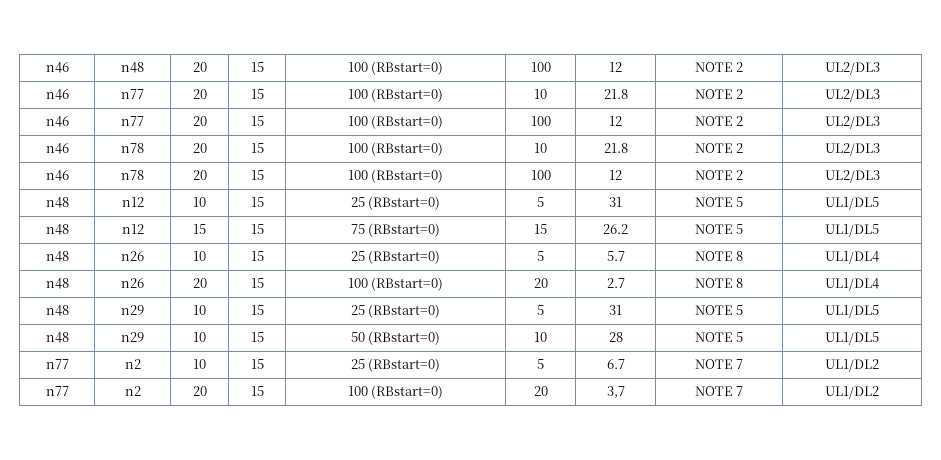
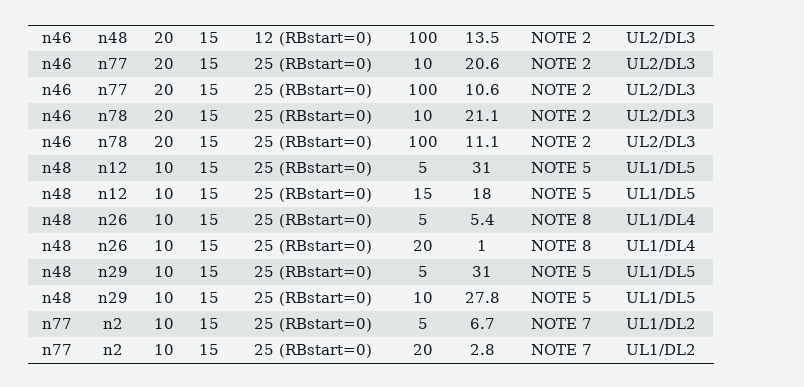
[347,61,444,75] [530,62,551,72] [609,62,622,72] [695,62,743,72] [824,62,880,75] [45,89,69,100] [121,89,144,99] [192,89,207,99] [250,89,264,99] [347,88,444,102] [534,89,547,99] [603,89,628,99] [695,89,743,99] [824,89,880,102] [45,116,69,127] [121,116,144,126] [192,116,207,126] [250,116,264,126] [347,115,444,129] [530,116,551,126] [609,116,622,126] [695,116,743,126] [824,116,880,129] [45,143,69,154] [121,143,144,153] [192,143,207,153] [250,143,264,153] [347,142,444,156] [534,143,547,153] [603,143,628,153] [695,143,743,153] [824,143,880,156] [45,170,69,181] [121,170,144,180] [192,170,207,180] [250,170,264,180] [347,169,444,183] [530,170,551,180] [609,170,622,180] 100 (RBstart=0) | 100 | 12 | NOTE 2 | UL2/DL3 // n46 | n77 | 20 | 15 | 100 (RBstart=0) | 10 | 21.8 | NOTE 2 | UL2/DL3 // n46 | n77 | 20 | 15 | 100 (RBstart=0) | 100 | 12 | NOTE 2 | UL2/DL3 // n46 | n78 | 20 | 15 | 100 (RBstart=0) | 10 | 21.8 | NOTE 2 | UL2/DL3 // n46 | n78 | 20 | 15 | 100 (RBstart=0) | 100 | 12 -> [254,32,372,46] [407,32,438,43] [464,32,500,43] [530,32,592,43] [626,32,696,44] [41,58,72,69] [98,58,128,69] [154,58,174,69] [199,58,219,69] [254,58,372,72] [412,58,433,69] [464,58,500,69] [530,58,592,69] [626,58,696,70] [41,84,72,95] [98,84,128,95] [154,84,174,95] [199,84,219,95] [254,84,372,98] [407,84,438,95] [464,84,500,95] [530,84,592,95] [626,84,696,96] [41,110,72,121] [98,110,128,121] [154,110,174,121] [199,110,219,121] [254,110,372,124] [412,110,433,121] [464,110,500,121] [530,110,592,121] [626,110,696,122] [41,136,72,147] [98,136,128,147] [154,136,174,147] [199,136,219,147] [254,136,372,150] [407,136,438,147] [464,136,500,147] 12 (RBstart=0) | 100 | 13.5 | NOTE 2 | UL2/DL3 // n46 | n77 | 20 | 15 | 25 (RBstart=0) | 10 | 20.6 | NOTE 2 | UL2/DL3 // n46 | n77 | 20 | 15 | 25 (RBstart=0) | 100 | 10.6 | NOTE 2 | UL2/DL3 // n46 | n78 | 20 | 15 | 25 (RBstart=0) | 10 | 21.1 | NOTE 2 | UL2/DL3 // n46 | n78 | 20 | 15 | 25 (RBstart=0) | 100 | 11.1
[193,224,206,234] [250,224,264,234] [350,224,365,234] 15 | 15 | 75 -> [154,188,174,199] [199,188,219,199] [254,188,274,199] 10 | 15 | 25
[603,224,628,234] 26.2 -> [472,188,492,199] 18
[606,251,625,261] 5.7 -> [469,214,495,225] 5.4
[192,278,207,288] [250,278,264,288] [347,277,444,291] [533,278,548,288] [606,278,625,288] 20 | 15 | 100 (RBstart=0) | 20 | 2.7 -> [154,240,174,251] [199,240,219,251] [254,240,372,254] [412,240,433,251] [477,240,487,251] 10 | 15 | 25 (RBstart=0) | 20 | 1
[350,331,441,345] [534,332,547,342] [608,332,623,342] 50 (RBstart=0) | 10 | 28 -> [254,292,372,306] [412,292,433,303] [464,292,500,303] 25 (RBstart=0) | 10 | 27.8
[192,386,207,396] [250,386,264,396] [347,385,444,399] [533,386,548,396] [606,386,625,398] 20 | 15 | 100 (RBstart=0) | 20 | 3,7 -> [154,344,174,355] [199,344,219,355] [254,344,372,358] [412,344,433,355] [469,344,495,355] 10 | 15 | 25 (RBstart=0) | 20 | 2.8

